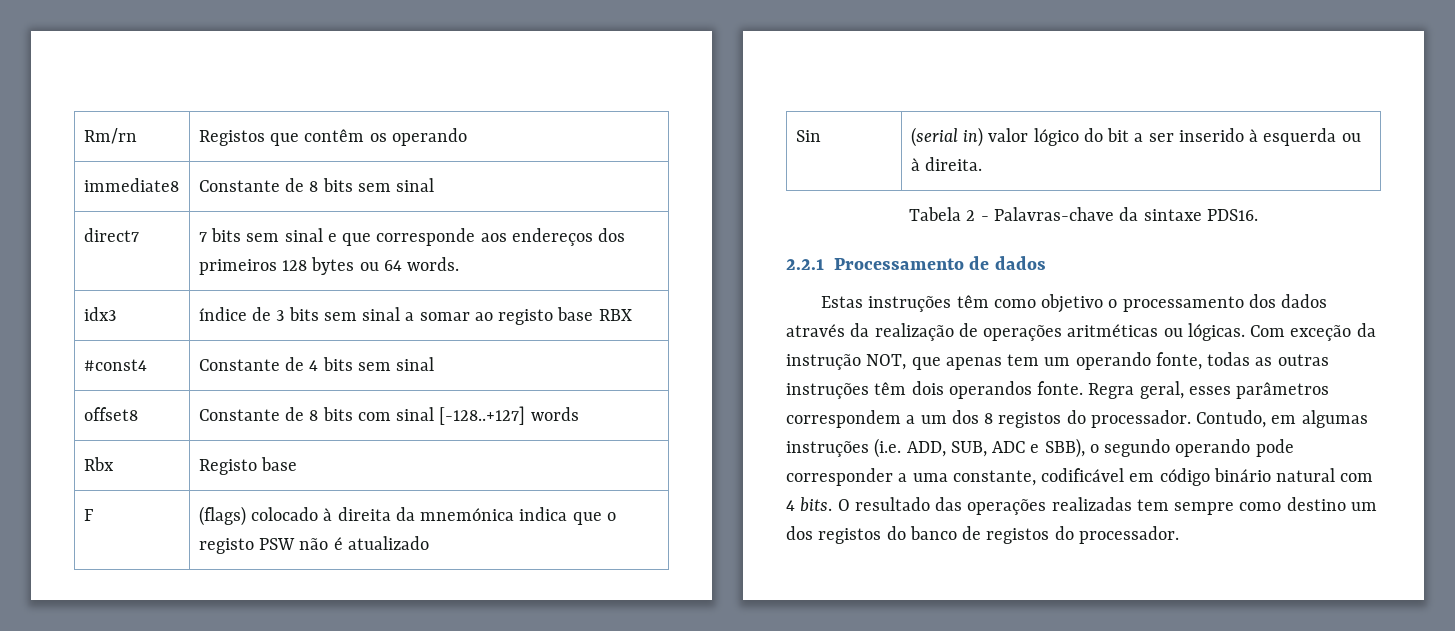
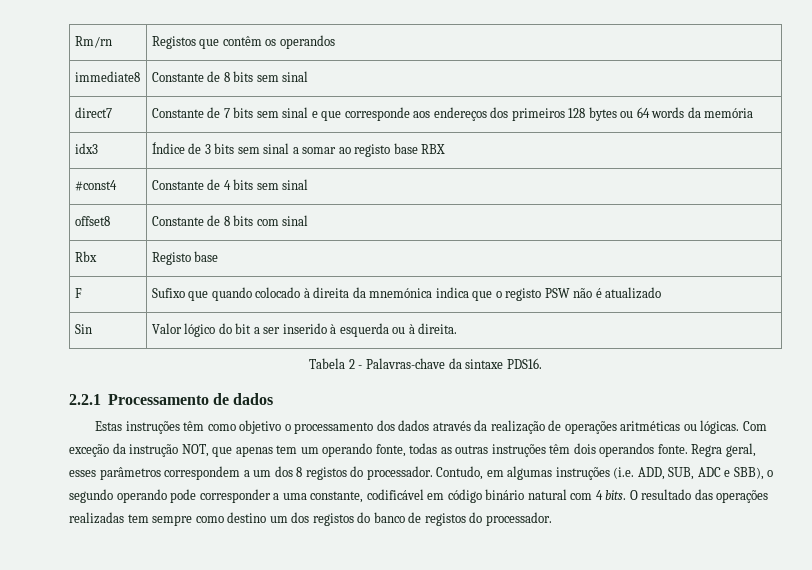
[391,128,467,146] operando -> [279,35,335,49] operandos
(139, 235) none -> [151,107,221,118] Constante de
[407,257,460,271] words. -> [651,107,754,118] words da memória
[198,307,247,321] índice -> [151,142,185,154] Índice
[439,406,579,425] [‐128..+127] words -> (309, 220) none
[198,506,246,526] (flags) -> [151,287,252,301] Sufixo que quando
[910,127,1029,147] (serial in) valor -> [151,323,182,334] Valor

